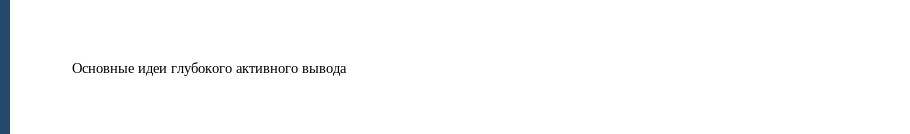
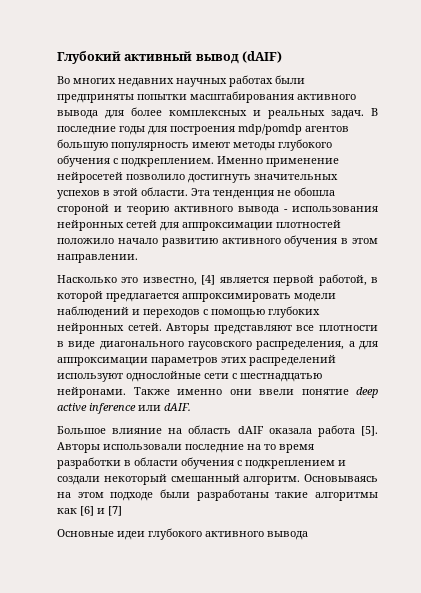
(72, 68) none -> [57,51,283,64] [57,75,305,87] [57,91,356,103] [57,107,378,119] [57,124,349,135] [57,139,332,151] [57,155,339,167] [57,172,338,183] [57,187,335,199] [57,204,378,215] [57,220,341,231] [57,235,378,247] [57,254,138,263] [57,274,378,286] [57,291,336,302] [57,306,320,318] [57,323,378,334] [57,341,378,350] [57,355,336,366] [57,371,322,382] [57,387,378,398] [57,403,191,414] [57,425,378,437] [57,442,314,453] [57,457,346,469] [57,474,378,485] [57,489,378,501] [57,506,122,516] Глубокий активный вывод (dAIF) // Во многих недавних научных работах были предприняты попытки масштабирования активного вывода для более комплексных и реальных задач. В последние годы для построения mdp/pomdp агентов большую популярность имеют методы глубокого обучения с подкреплением. Именно применение нейросетей позволило достигнуть значительных успехов в этой области. Эта тенденция не обошла стороной и теорию активного вывода - использования нейронных сетей для аппроксимации плотностей положило начало развитию активного обучения в этом направлении. // Насколько это известно, [4] является первой работой, в которой предлагается аппроксимировать модели наблюдений и переходов с помощью глубоких нейронных сетей. Авторы представляют все плотности в виде диагонального гаусовского распределения, а для аппроксимации параметров этих распределений используют однослойные сети с шестнадцатью нейронами. Также именно они ввели понятие deep active inference или dAIF. // Большое влияние на область dAIF оказала работа [5]. Авторы использовали последние на то время разработки в области обучения с подкреплением и создали некоторый смешанный алгоритм. Основываясь на этом подходе были разработаны такие алгоритмы как [6] и [7] //

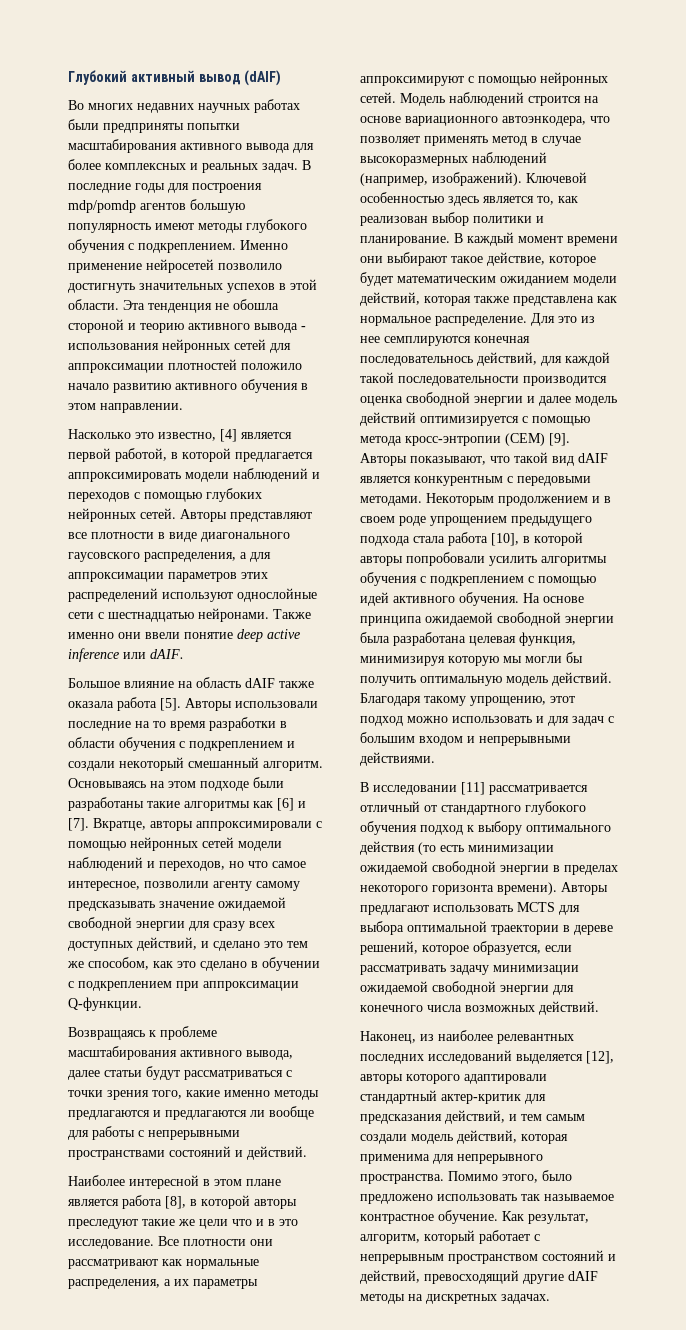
(264, 430) none -> [279,681,314,688] также
[108,506,122,516] [57,528,308,540] [7] // Основные идеи глубокого активного вывода -> [68,818,322,831] [68,837,282,851] [68,857,306,871] [68,881,300,891] [68,897,286,911] [68,917,275,931] [68,937,308,951] [67,957,320,971] [68,981,299,991] [68,997,142,1011] [68,1026,217,1040] [68,1046,293,1060] [68,1066,292,1080] [68,1090,319,1100] [68,1106,314,1120] [68,1126,240,1140] [68,1146,307,1160] [68,1175,281,1189] [68,1195,297,1209] [68,1219,298,1229] [68,1236,273,1249] [68,1259,259,1269] [68,1279,258,1289] [360,72,608,86] [360,92,599,106] [360,116,610,126] [360,136,581,146] [360,152,547,166] [360,172,587,186] [360,192,578,206] [360,212,544,226] [360,232,618,246] [360,252,596,266] [360,272,617,286] [360,292,617,306] [360,313,595,326] [360,336,530,346] [360,352,610,366] [360,372,607,386] [360,392,617,406] [360,412,590,426] [360,433,570,446] [360,452,608,466] [360,476,591,486] [360,493,611,506] [360,516,592,526] [360,532,583,546] [360,552,607,566] [360,572,596,586] [360,592,584,606] [360,612,614,626] [360,632,576,646] [360,652,583,666] [360,672,612,686] [360,693,575,706] [360,716,614,726] [360,732,571,746] [360,752,435,766] [360,782,588,795] [360,801,586,815] [360,821,611,835] [360,841,554,855] [360,861,618,875] [360,882,608,895] [360,902,580,915] [360,921,613,935] [360,941,572,955] [360,965,579,975] [360,981,574,995] [360,1001,599,1015] [360,1030,574,1044] [360,1050,614,1064] [360,1074,547,1084] [360,1090,546,1104] [360,1110,585,1124] [360,1130,568,1144] [360,1154,543,1164] [360,1170,572,1184] [360,1194,614,1204] [360,1210,589,1224] [360,1230,540,1244] [360,1250,616,1264] [360,1270,598,1284] [360,1294,550,1304] [7]. Вкратце, авторы аппроксимировали с помощью нейронных сетей модели наблюдений и переходов, но что самое интересное, позволили агенту самому предсказывать значение ожидаемой свободной энергии для сразу всех доступных действий, и сделано это тем же способом, как это сделано в обучении с подкреплением при аппроксимации Q-функции. // Возвращаясь к проблеме масштабирования активного вывода, далее статьи будут рассматриваться с точки зрения того, какие именно методы предлагаются и предлагаются ли вообще для работы с непрерывными пространствами состояний и действий. // Наиболее интересной в этом плане является работа [8], в которой авторы преследуют такие же цели что и в это исследование. Все плотности они рассматривают как нормальные распределения, а их параметры аппроксимируют с помощью нейронных сетей. Модель наблюдений строится на основе вариационного автоэнкодера, что позволяет применять метод в случае высокоразмерных наблюдений (например, изображений). Ключевой особенностью здесь является то, как реализован выбор политики и планирование. В каждый момент времени они выбирают такое действие, которое будет математическим ожиданием модели действий, которая также представлена как нормальное распределение. Для это из нее семплируются конечная последовательнось действий, для каждой такой последовательности производится оценка свободной энергии и далее модель действий оптимизируется с помощью метода кросс-энтропии (CEM) [9]. Авторы показывают, что такой вид dAIF является конкурентным с передовыми методами. Некоторым продолжением и в своем роде упрощением предыдущего подхода стала работа [10], в которой авторы попробовали усилить алгоритмы обучения с подкреплением с помощью идей активного обучения. На основе принципа ожидаемой свободной энергии была разработана целевая функция, минимизируя которую мы могли бы получить оптимальную модель действий. Благодаря такому упрощению, этот подход можно использовать и для задач с большим входом и непрерывными действиями. // В исследовании [11] рассматривается отличный от стандартного глубокого обучения подход к выбору оптимального действия (то есть минимизации ожидаемой свободной энергии в пределах некоторого горизонта времени). Авторы предлагают использовать MCTS для выбора оптимальной траектории в дереве решений, которое образуется, если рассматривать задачу минимизации ожидаемой свободной энергии для конечного числа возможных действий. // Наконец, из наиболее релевантных последних исследований выделяется [12], авторы которого адаптировали стандартный актер-критик для предсказания действий, и тем самым создали модель действий, которая применима для непрерывного пространства. Помимо этого, было предложено использовать так называемое контрастное обучение. Как результат, алгоритм, который работает с непрерывным пространством состояний и действий, превосходящий другие dAIF методы на дискретных задачах.

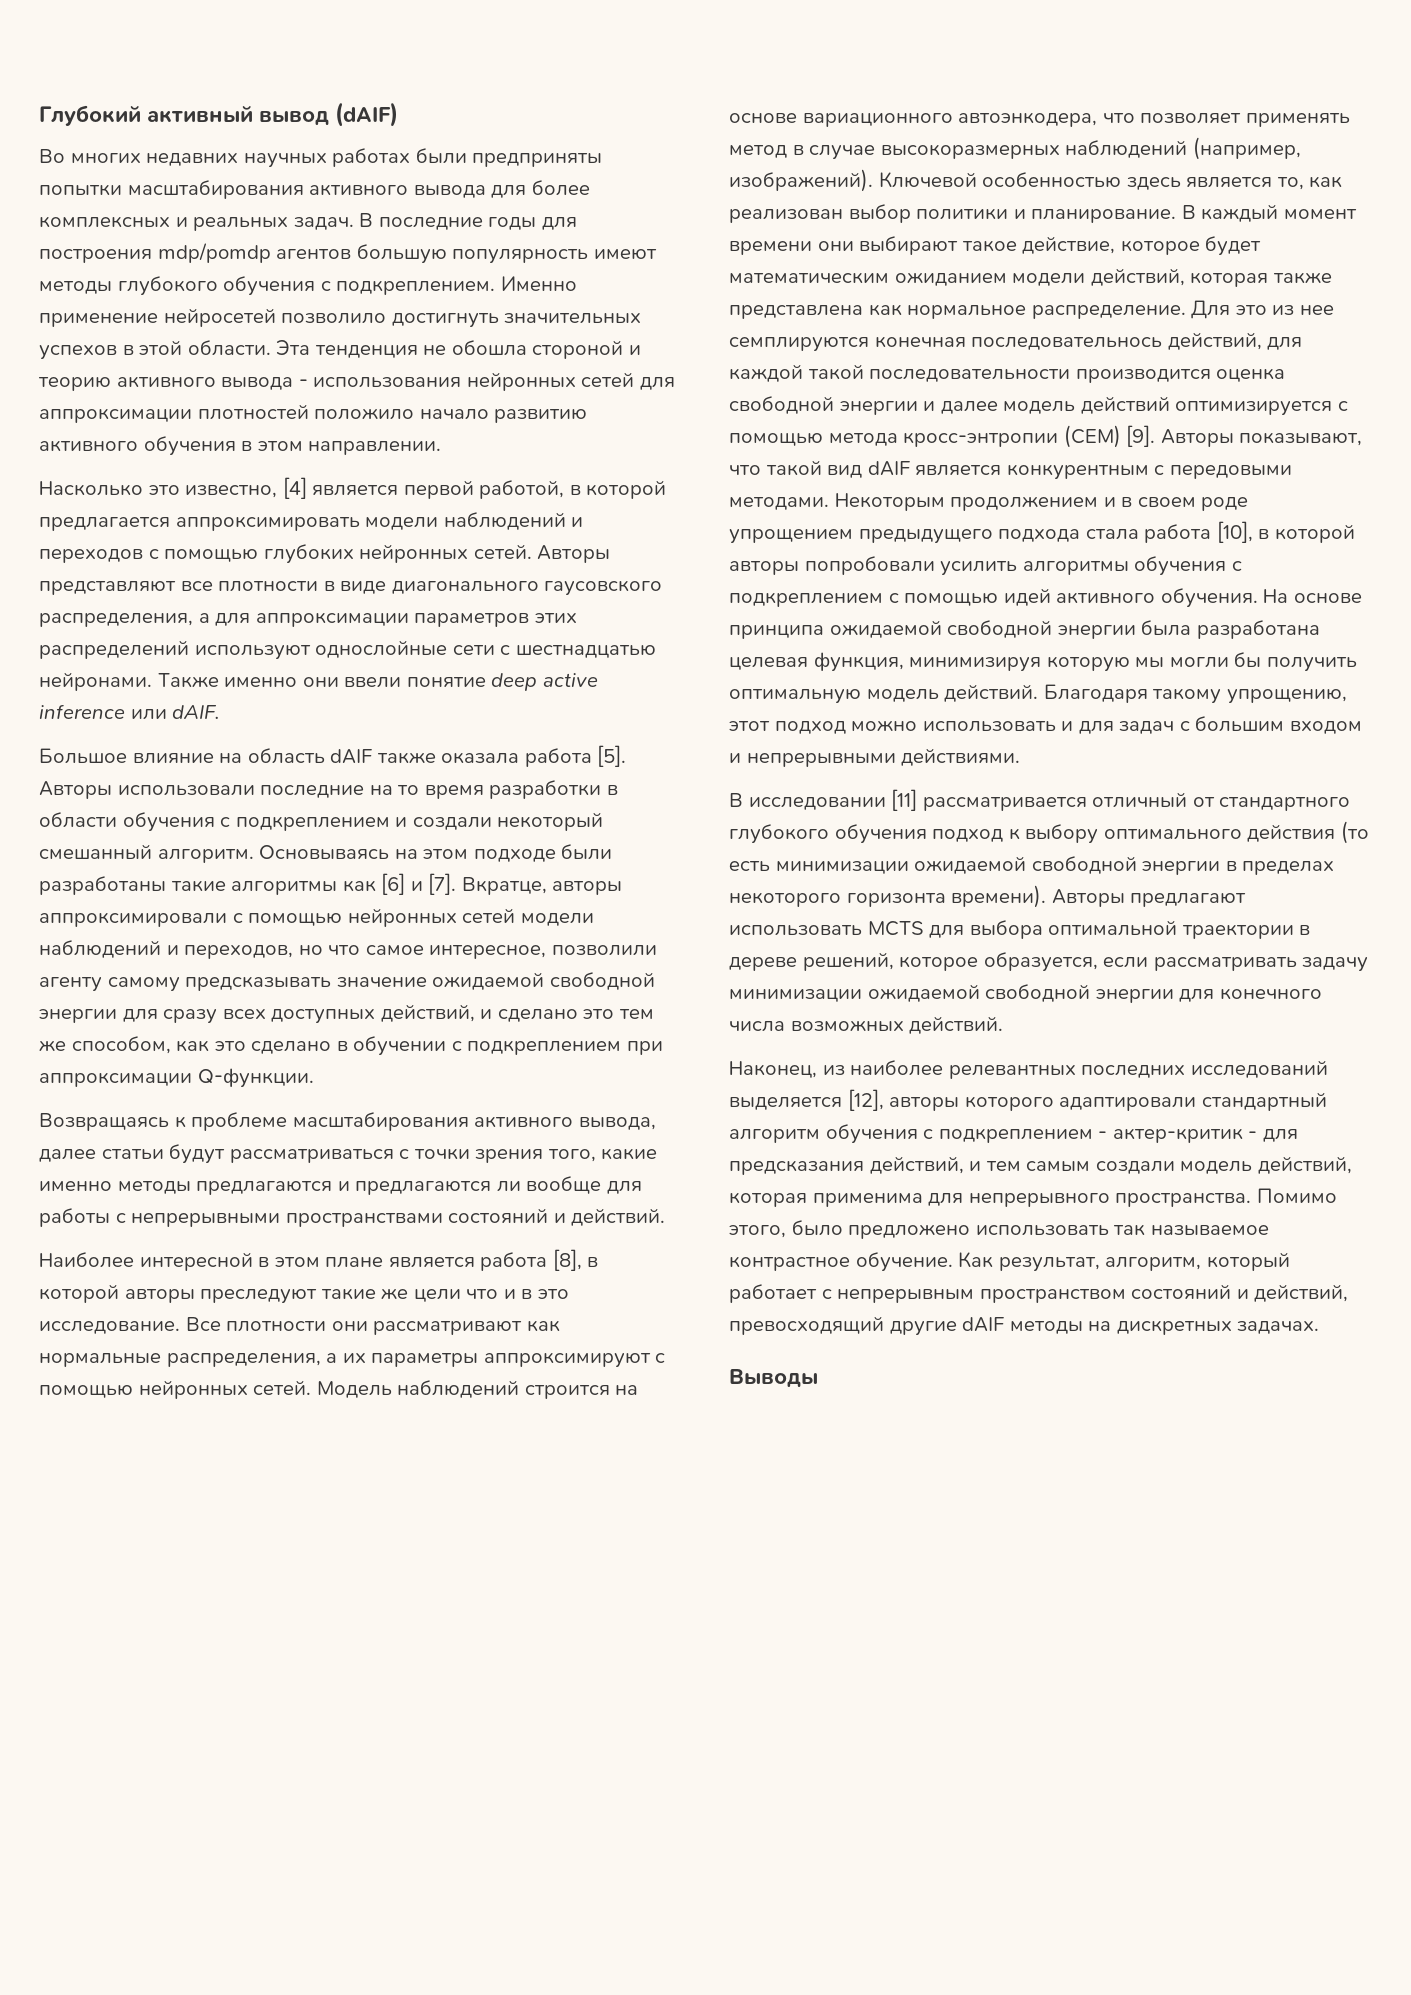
[441,1094,521,1104] актер-критик -> [729,1124,1258,1144] алгоритм обучения с подкреплением - актер-критик -
(550, 1299) none -> [729,1369,818,1388] // Выводы

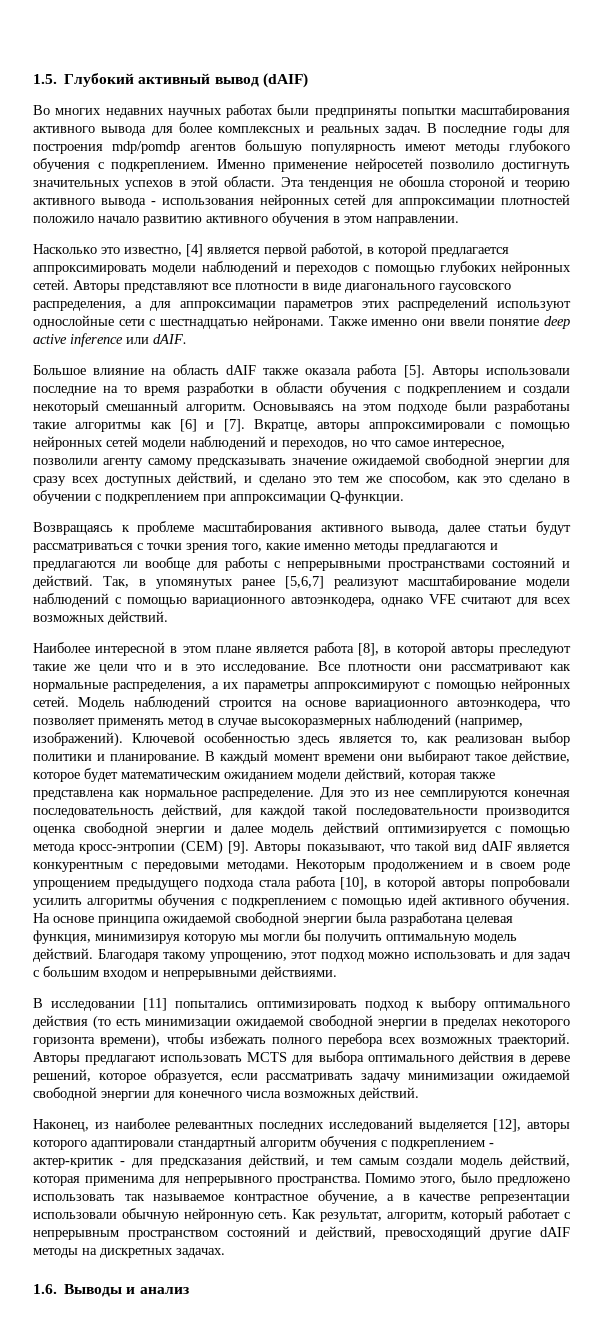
(39, 115) none -> [33,74,57,84] 1.5.
(666, 1217) none -> [103,575,570,589] [33,593,571,607] [33,611,168,625] Так, в упомянутых ранее [5,6,7] реализуют масштабирование модели наблюдений с помощью вариационного автоэнкодера, однако VFE считают для всех возможных действий.
[971,337,1163,350] последовательнось -> [33,808,154,818] последовательность
[922,792,1351,811] [729,824,927,844] рассматривается отличный от стандартного глубокого обучения -> [175,1001,357,1011] попытались оптимизировать
[951,885,1047,908] времени). -> [100,1033,570,1048] времени), чтобы избежать полного перебора всех возможных траекторий.
[1048,920,1294,939] оптимальной траектории -> [367,1051,514,1065] оптимального действия
[855,1252,953,1272] обучение. -> [317,1190,570,1204] [33,1208,288,1222] обучение, а в качестве репрезентации использовали обычную нейронную сеть.
[729,1369,818,1388] Выводы -> [33,1284,189,1297] 1.6. Выводы и анализ

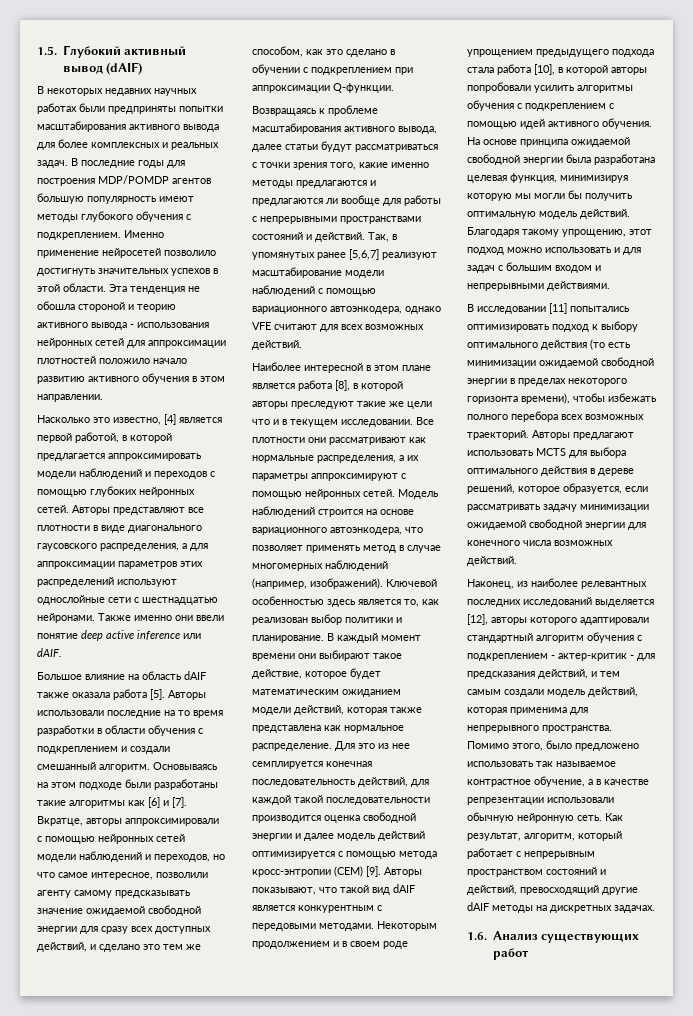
[33,105,102,115] Во многих -> [37,86,103,96] В некоторых
[112,141,181,154] mdp/pomdp -> [98,175,169,184] MDP/POMDP
[33,400,99,414] некоторый -> (170, 750) none
[196,664,310,674] это исследование. -> [290,419,413,427] текущем исследовании.
[261,718,372,728] высокоразмерных -> [252,563,323,571] многомерных
[420,790,509,800] семплируются -> [252,761,323,769] семплируется
[64,1284,189,1297] Выводы и анализ -> [492,931,640,943] [492,948,529,960] Анализ существующих работ

